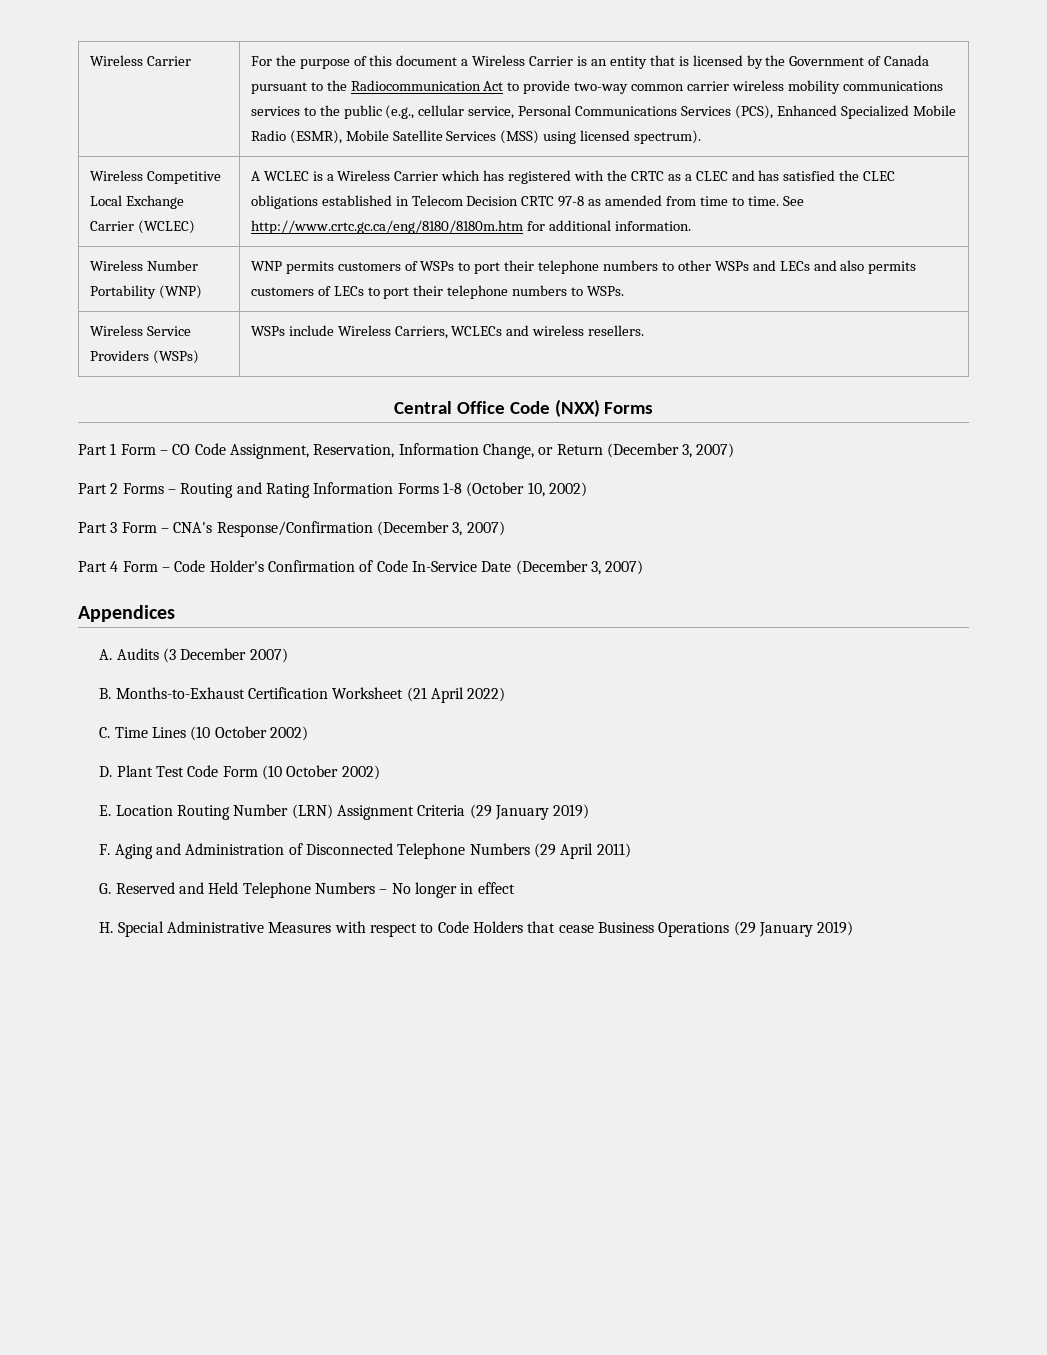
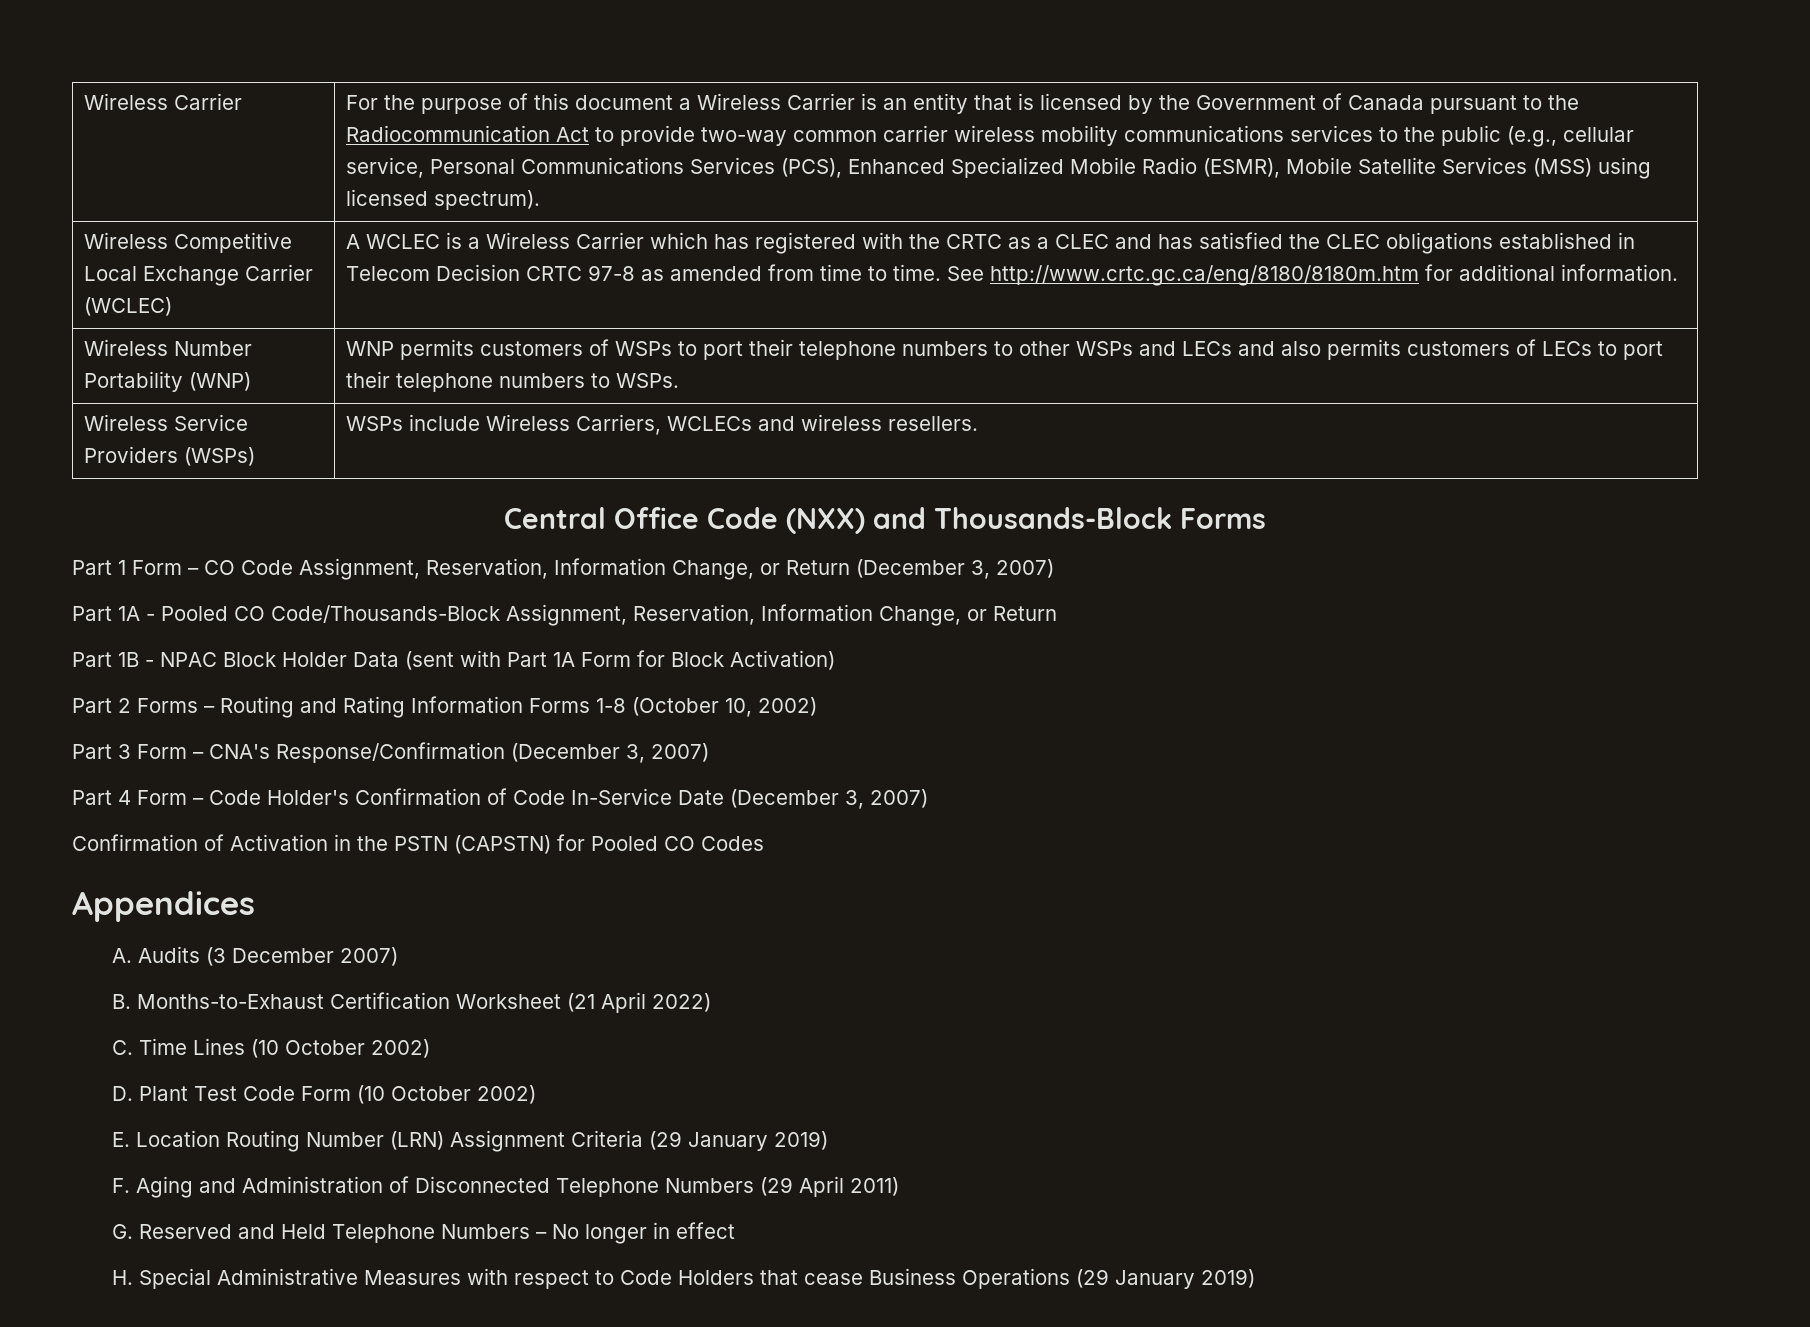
(600, 408) none -> [873,507,1172,529] and Thousands-Block
(735, 450) none -> [72,604,1057,626] [72,650,835,670] // Part 1A - Pooled CO Code/Thousands-Block Assignment, Reservation, Information Change, or Return // Part 1B - NPAC Block Holder Data (sent with Part 1A Form for Block Activation)
(644, 567) none -> [72,834,764,854] // Confirmation of Activation in the PSTN (CAPSTN) for Pooled CO Codes

